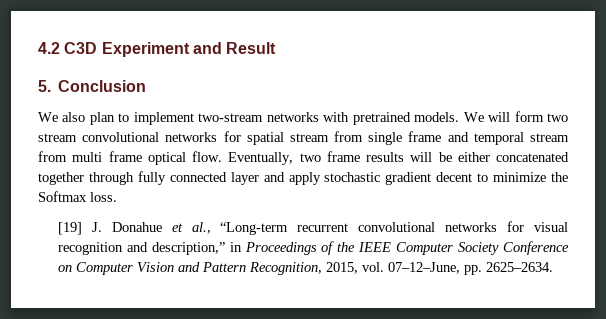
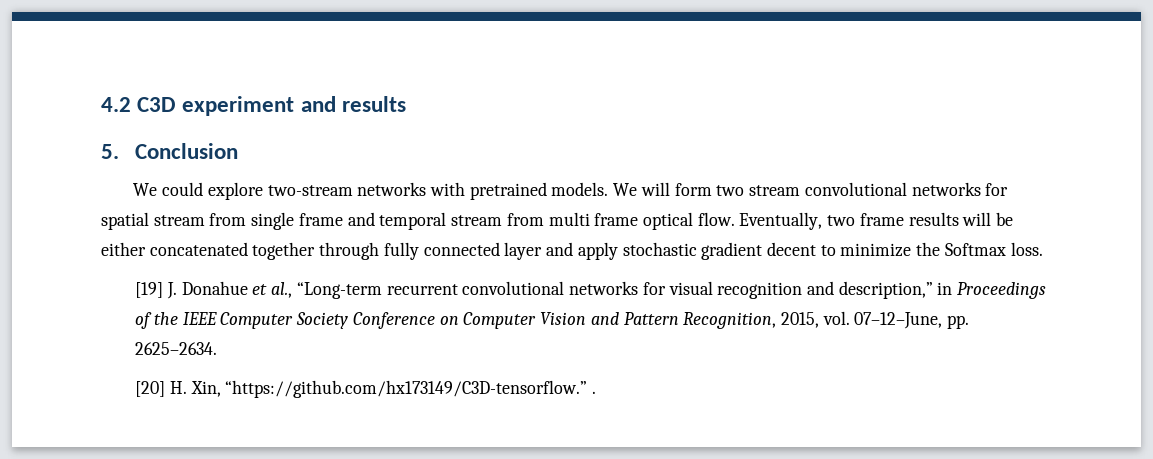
[101,42,277,57] Experiment and Result -> [182,96,406,116] experiment and results
[62,112,194,125] also plan to implement -> [162,182,263,200] could explore
(553, 267) none -> [135,380,597,398] // [20] H. Xin, “https://github.com/hx173149/C3D-tensorflow.” .

